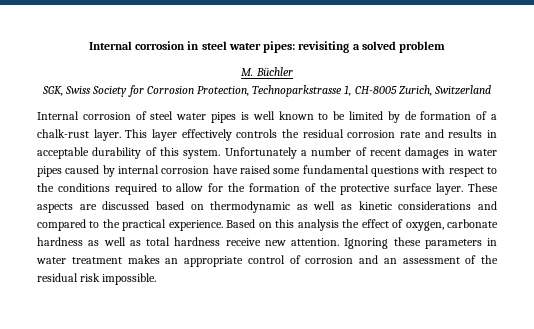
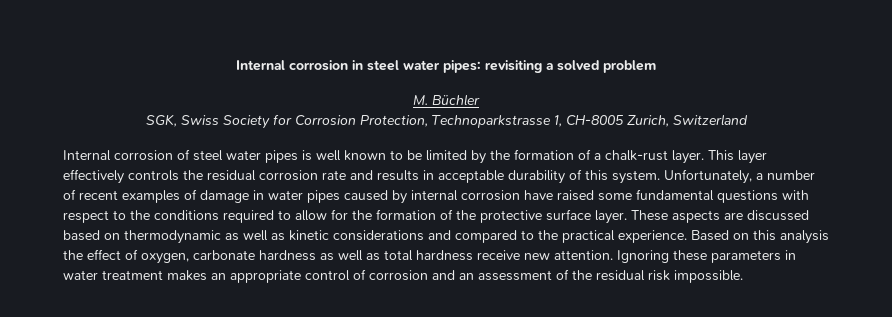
[404,111,417,120] de -> [490,150,510,160] the
[224,147,297,159] Unfortunately -> [664,169,752,184] Unfortunately,
[405,147,450,159] damages -> [122,189,249,203] examples of damage

